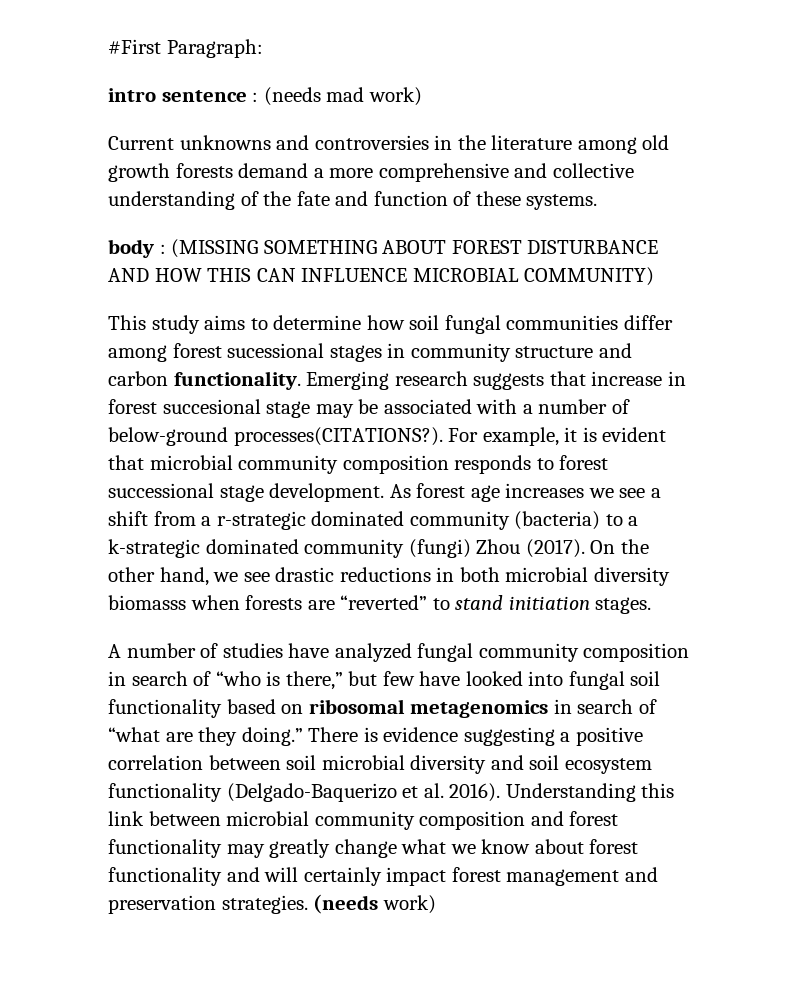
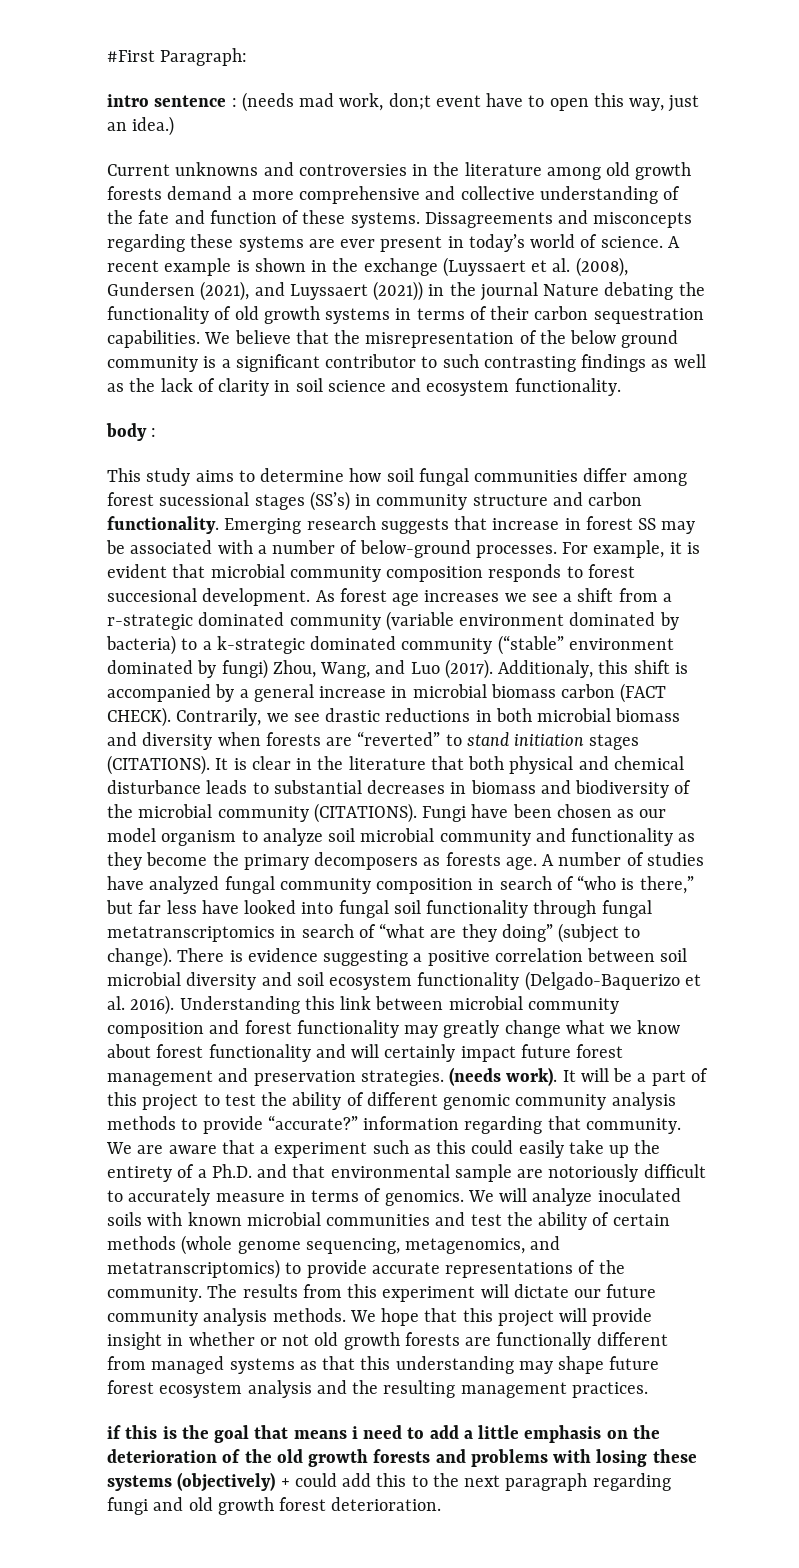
[368,87,422,106] work) -> [339,93,700,112] [107,116,175,136] work, don;t event have to open this way, just an idea.)
[108,239,659,258] [108,267,655,286] // body : (MISSING SOMETHING ABOUT FOREST DISTURBANCE AND HOW THIS CAN INFLUENCE MICROBIAL COMMUNITY) -> [424,210,693,228] [107,234,680,252] [107,257,628,277] [107,281,705,301] [107,306,704,324] [107,330,679,348] [107,354,706,372] [107,378,621,396] [106,423,157,441] Dissagreements and misconcepts regarding these systems are ever present in today’s world of science. A recent example is shown in the exchange (Luyssaert et al. (2008), Gundersen (2021), and Luyssaert (2021)) in the journal Nature debating the functionality of old growth systems in terms of their carbon sequestration capabilities. We believe that the misrepresentation of the below ground community is a significant contributor to such contrasting findings as well as the lack of clarity in soil science and ecosystem functionality. // body :
(382, 353) none -> [309,491,350,511] (SS’s)
[162,399,311,418] succesional stage -> [638,518,657,530] SS
[233,427,443,446] processes(CITATIONS?). -> [475,545,557,558] processes.
[108,483,264,502] successional stage -> [107,588,197,602] succesional
[514,511,601,530] (bacteria) -> [385,611,679,631] [106,635,176,655] (variable environment dominated by bacteria)
[408,539,649,558] [108,567,209,586] (fungi) Zhou (2017). On the other hand, -> [497,635,674,655] [107,659,688,679] [107,683,667,703] [107,707,262,727] (“stable” environment dominated by fungi) Zhou, Wang, and Luo (2017). Additionaly, this shift is accompanied by a general increase in microbial biomass carbon (FACT CHECK). Contrarily,
[593,567,670,586] [108,595,186,610] diversity biomasss -> [615,708,681,722] [107,732,213,750] biomass and diversity
[595,597,652,614] stages. // -> [589,734,640,750] [107,755,684,775] [107,780,692,798] [107,803,667,823] [107,828,696,846] [107,852,537,870] stages (CITATIONS). It is clear in the literature that both physical and chemical disturbance leads to substantial decreases in biomass and biodiversity of the microbial community (CITATIONS). Fungi have been chosen as our model organism to analyze soil microbial community and functionality as they become the primary decomposers as forests age.
[382,671,415,686] few -> [138,900,197,914] far less
[226,699,549,718] based on ribosomal metagenomics -> [533,900,652,918] [107,926,275,942] through fungal metatranscriptomics
[241,727,303,746] doing.” -> [501,923,641,943] [107,947,172,967] doing” (subject to change).
(447, 876) none -> [520,1044,571,1058] future
[382,895,436,914] work) -> [506,1067,708,1086] [107,1092,676,1111] [107,1115,681,1134] [106,1140,661,1158] [107,1164,706,1182] [107,1188,681,1206] [107,1212,670,1230] [107,1235,561,1255] [107,1259,625,1279] [107,1284,657,1302] [107,1308,653,1327] [107,1332,668,1350] [107,1356,660,1374] [107,1380,648,1398] [107,1425,660,1443] [107,1449,697,1467] [107,1472,671,1492] [107,1497,442,1515] work). It will be a part of this project to test the ability of different genomic community analysis methods to provide “accurate?” information regarding that community. We are aware that a experiment such as this could easily take up the entirety of a Ph.D. and that environmental sample are notoriously difficult to accurately measure in terms of genomics. We will analyze inoculated soils with known microbial communities and test the ability of certain methods (whole genome sequencing, metagenomics, and metatranscriptomics) to provide accurate representations of the community. The results from this experiment will dictate our future community analysis methods. We hope that this project will provide insight in whether or not old growth forests are functionally different from managed systems as that this understanding may shape future forest ecosystem analysis and the resulting management practices. // if this is the goal that means i need to add a little emphasis on the deterioration of the old growth forests and problems with losing these systems (objectively) + could add this to the next paragraph regarding fungi and old growth forest deterioration.

